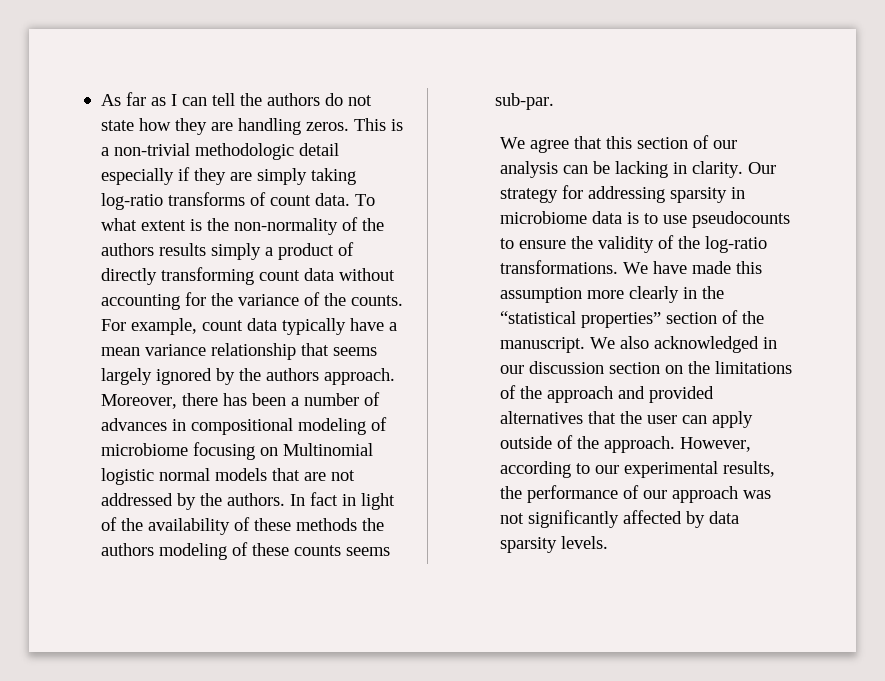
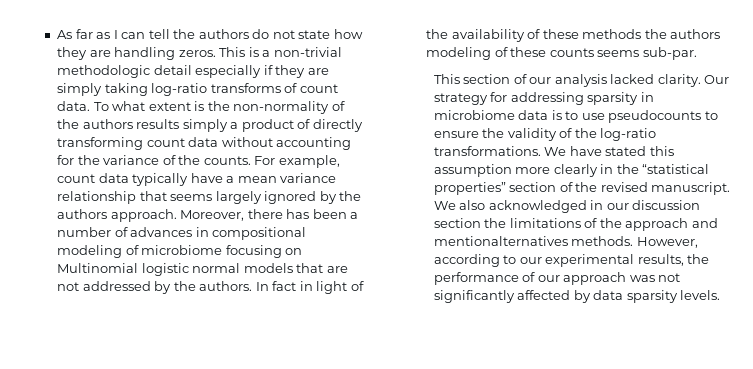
[500,135,738,153] [500,161,688,178] We agree that this section of our analysis can be lacking in -> [433,74,655,87] This section of our analysis lacked
[692,261,732,274] made -> [605,146,647,156] stated
(765, 317) none -> [600,182,648,192] revised
[665,365,684,374] on -> (481, 223) none
[649,386,715,403] [500,411,754,428] [500,435,676,453] provided alternatives that the user can apply outside of the approach. -> [433,236,634,246] mentionalternatives methods.

